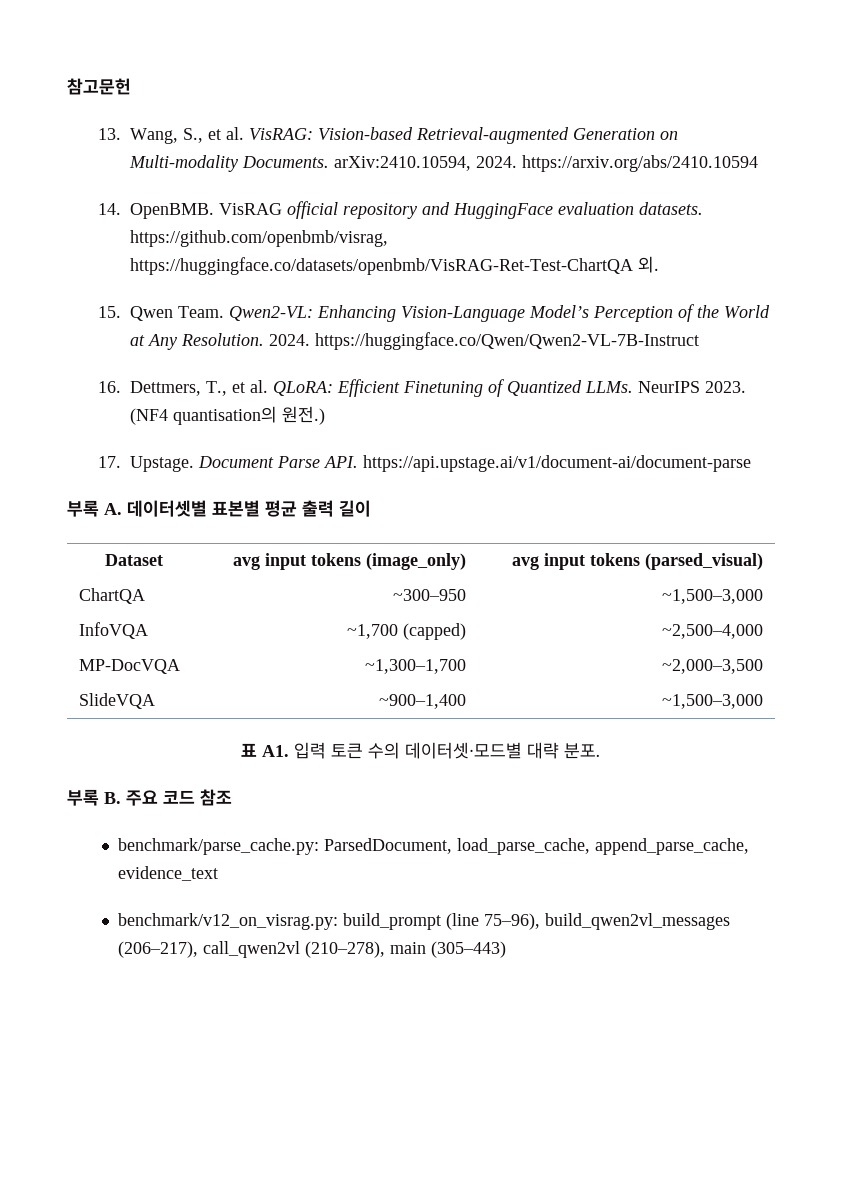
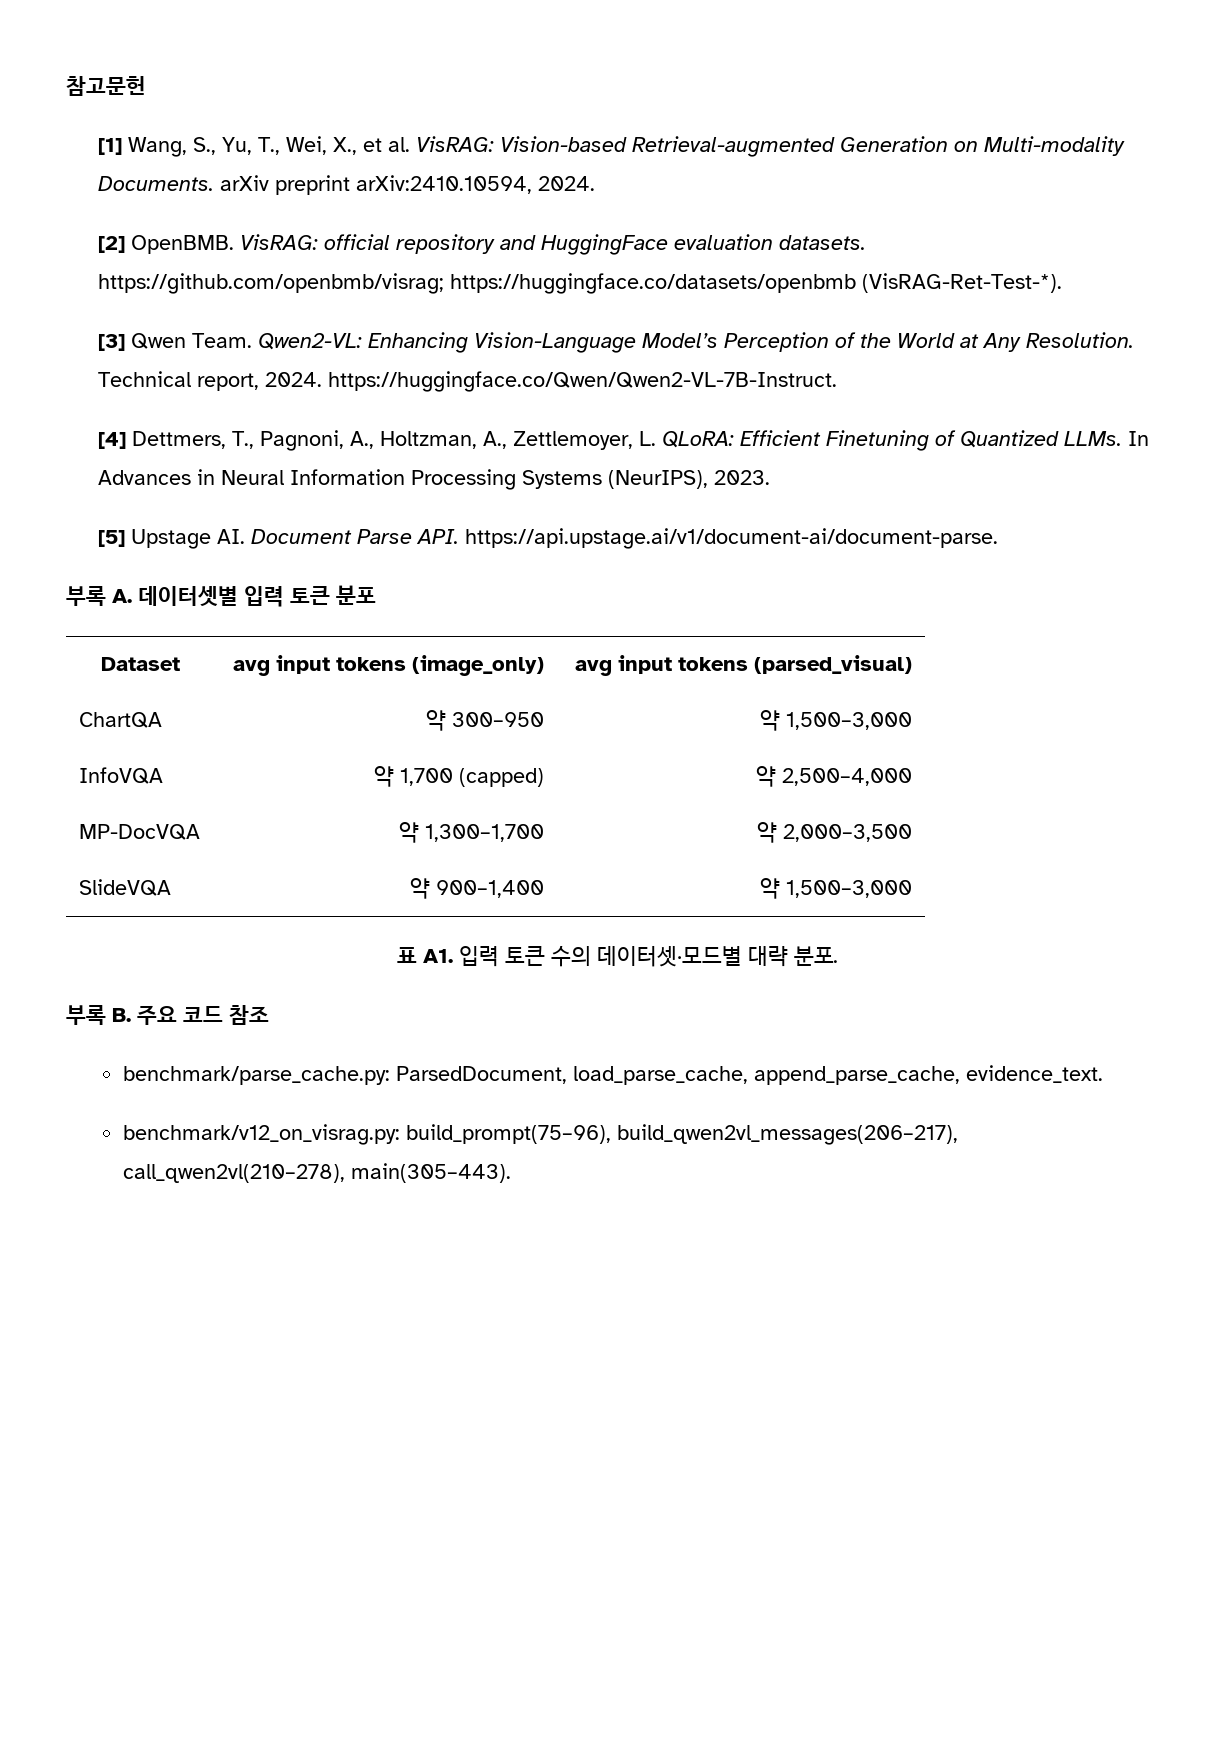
[98,128,122,140] 13. -> [98,138,123,155] [1]
(204, 135) none -> [222,136,358,155] Yu, T., Wei, X.,
(330, 162) none -> [220,175,351,195] arXiv preprint
[522,155,759,172] [98,203,283,219] https://arxiv.org/abs/2410.10594 // 14. OpenBMB. VisRAG -> [98,234,319,254] // [2] OpenBMB. VisRAG:
[130,230,389,247] [130,256,660,275] [98,306,122,318] https://github.com/openbmb/visrag, https://huggingface.co/datasets/openbmb/VisRAG-Ret-Test-ChartQA 외. // 15. -> [98,273,1063,294] [98,334,126,351] https://github.com/openbmb/visrag; https://huggingface.co/datasets/openbmb (VisRAG-Ret-Test-*). // [3]
[269,332,700,350] [98,380,269,396] 2024. https://huggingface.co/Qwen/Qwen2-VL-7B-Instruct // 16. Dettmers, T., et al. -> [98,371,838,392] [98,430,657,451] Technical report, 2024. https://huggingface.co/Qwen/Qwen2-VL-7B-Instruct. // [4] Dettmers, T., Pagnoni, A., Holtzman, A., Zettlemoyer, L.
[638,381,747,393] [130,406,326,425] [98,456,195,472] NeurIPS 2023. (NF4 quantisation의 원전.) // 17. Upstage. -> [1128,431,1150,446] [98,469,771,490] [98,529,246,549] In Advances in Neural Information Processing Systems (NeurIPS), 2023. // [5] Upstage AI.
[363,455,752,472] https://api.upstage.ai/v1/document-ai/document-parse -> [465,528,999,549] https://api.upstage.ai/v1/document-ai/document-parse.
[212,500,371,517] 표본별 평균 출력 길이 -> [244,585,376,607] 입력 토큰 분포
[392,589,466,601] [661,589,763,604] ~300–950 | ~1,500–3,000 -> [426,710,545,731] [760,710,913,731] 약 300–950 | 약 1,500–3,000
[346,624,398,639] ~1,700 -> [374,766,454,787] 약 1,700
[661,624,763,639] ~2,500–4,000 -> [756,766,913,787] 약 2,500–4,000
[364,659,466,674] [661,659,763,674] [79,693,156,709] [378,694,466,709] [661,694,763,709] ~1,300–1,700 | ~2,000–3,500 // SlideVQA | ~900–1,400 | ~1,500–3,000 -> [399,822,545,843] [757,822,913,843] [78,879,171,896] [410,878,545,899] [760,878,913,899] 약 1,300–1,700 | 약 2,000–3,500 // SlideVQA | 약 900–1,400 | 약 1,500–3,000
[118,866,219,881] evidence_text -> [965,1065,1103,1083] evidence_text.
[343,913,731,930] [118,941,507,958] build_prompt (line 75–96), build_qwen2vl_messages (206–217), call_qwen2vl (210–278), main (305–443) -> [405,1124,958,1145] [122,1163,511,1183] build_prompt(75–96), build_qwen2vl_messages(206–217), call_qwen2vl(210–278), main(305–443).

